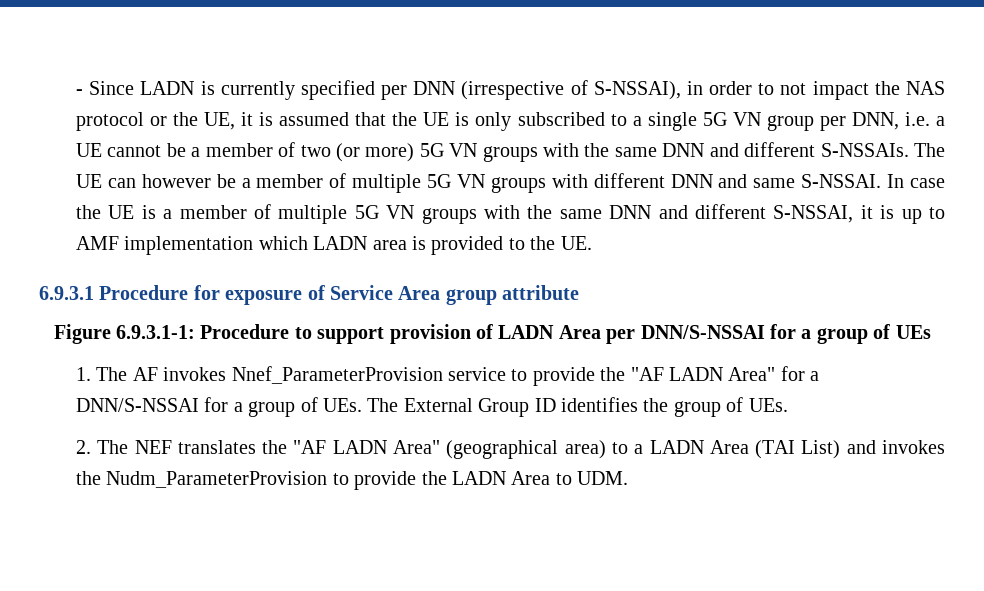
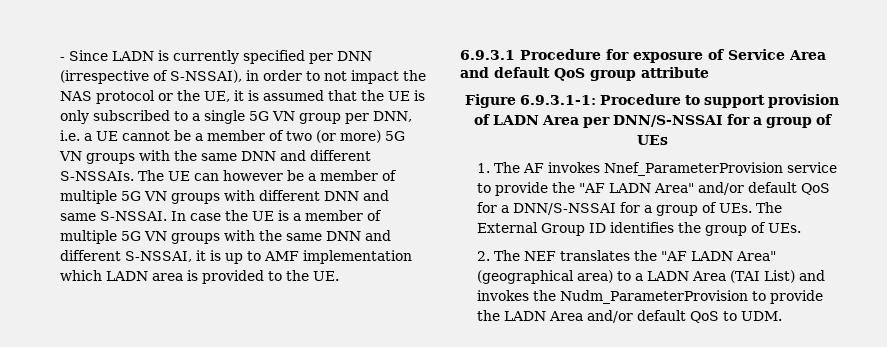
(441, 293) none -> [460,67,585,81] and default QoS
(776, 374) none -> [698,182,831,195] and/or default QoS
(551, 478) none -> [587,310,720,323] and/or default QoS

